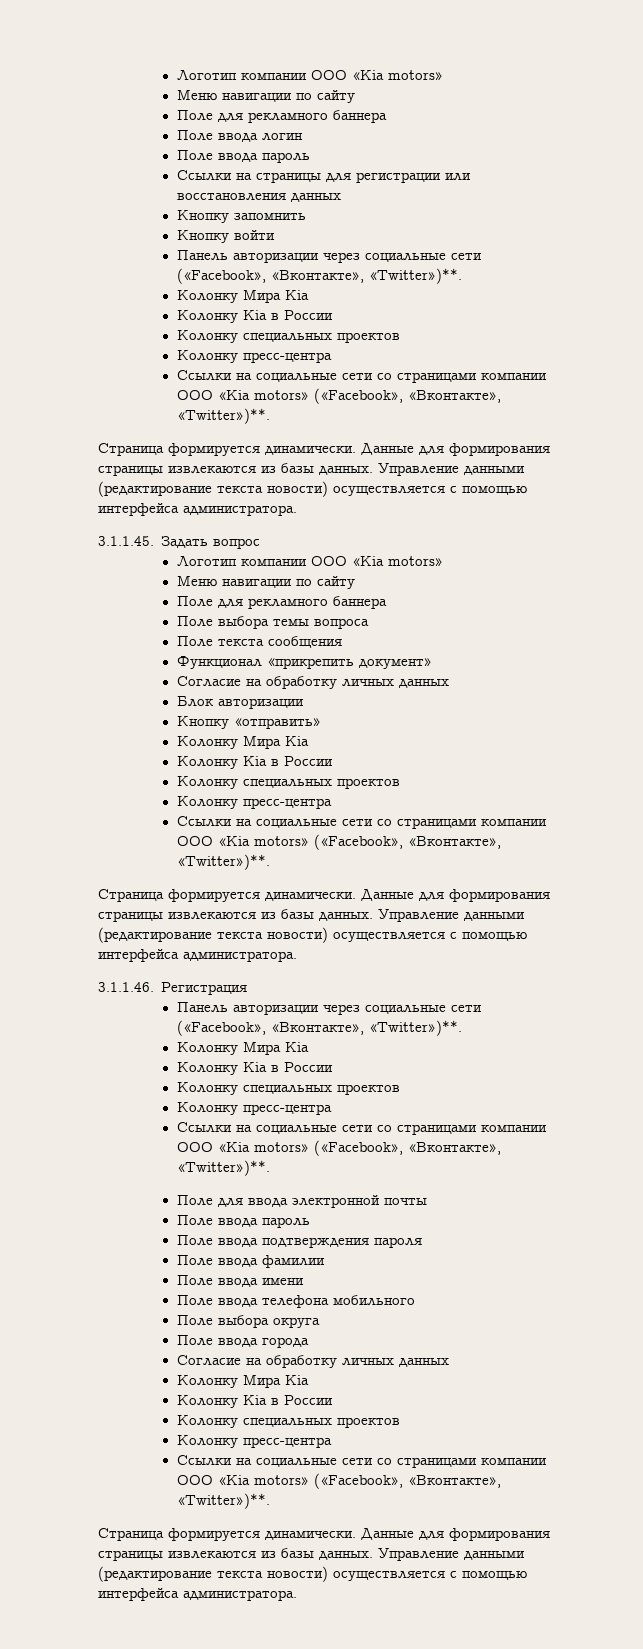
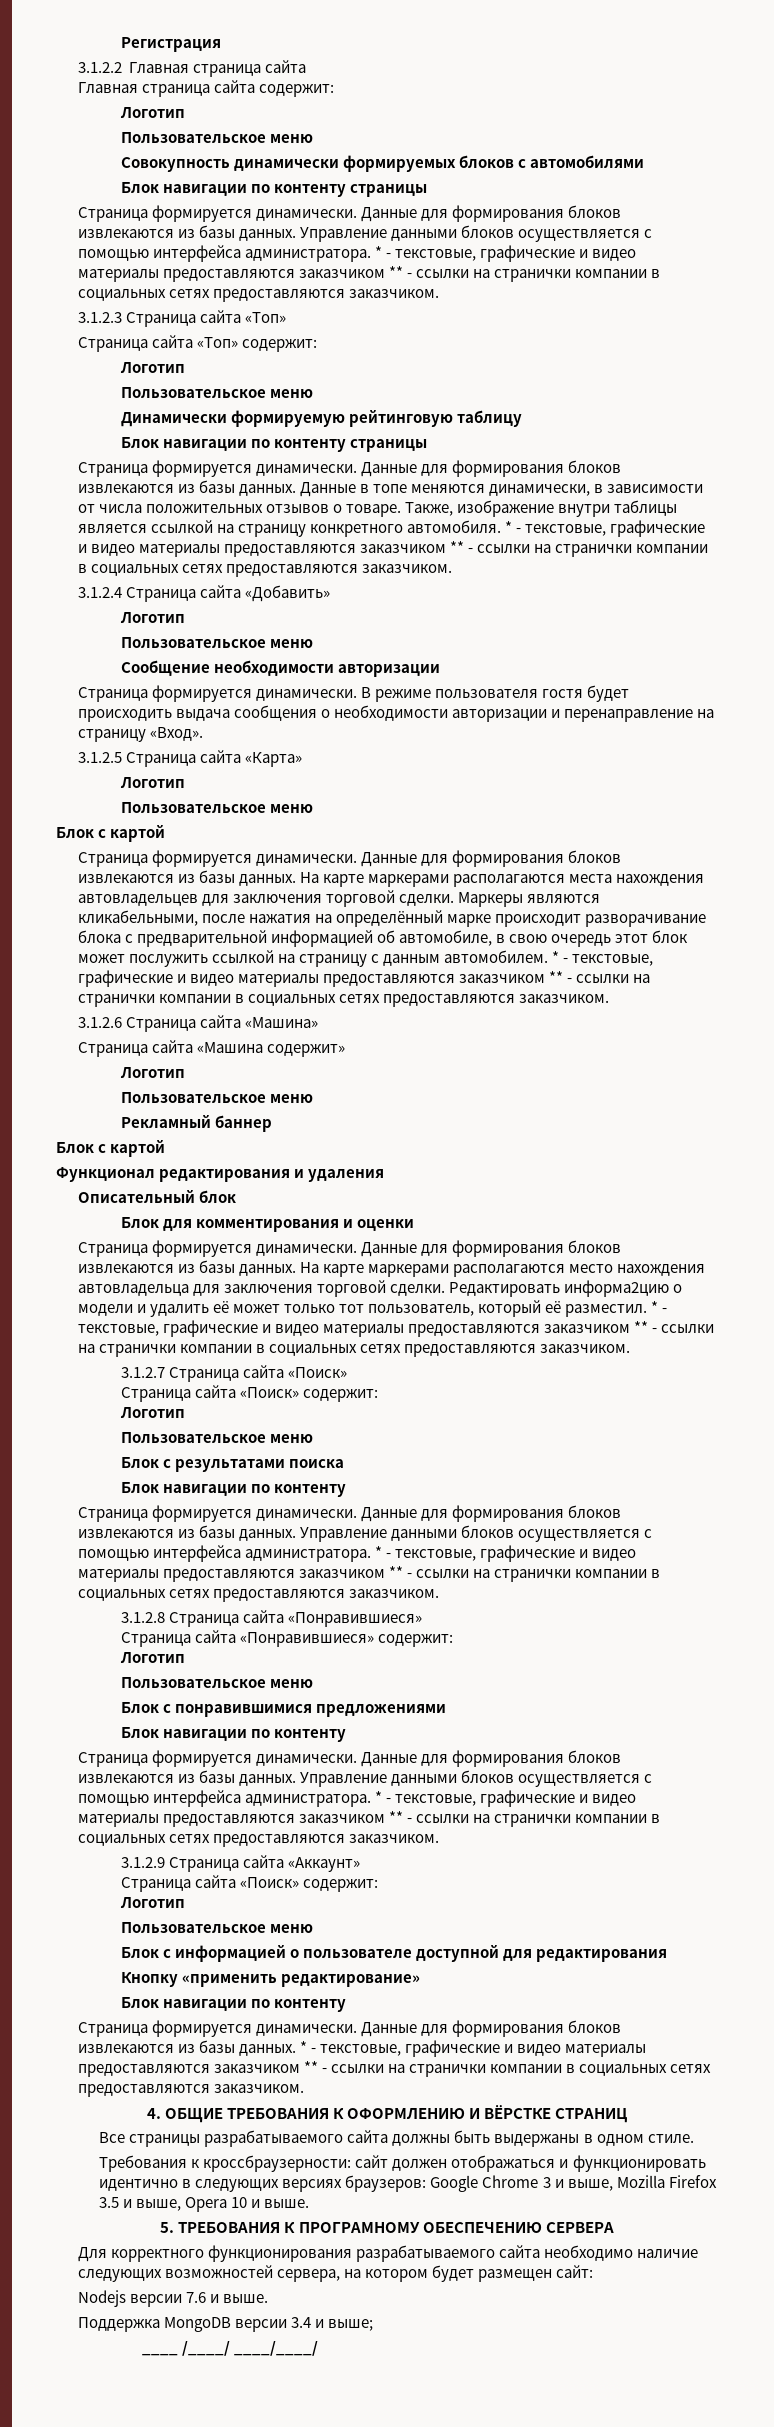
[176,70,443,80] [176,89,355,103] [176,110,387,123] [176,130,303,142] [176,150,310,163] [176,170,471,183] [176,193,341,202] [176,210,306,223] [176,230,275,243] [176,250,482,263] [176,268,462,284] [176,289,309,303] [176,310,333,323] [176,330,400,343] [176,350,332,363] [176,370,547,383] [176,388,501,404] [176,408,270,424] [97,443,550,456] [97,463,525,476] [97,481,527,497] [97,503,297,516] [97,536,261,549] [176,556,443,566] [176,575,355,589] [176,596,387,609] [176,616,369,629] [176,636,342,648] [176,656,432,669] [176,676,449,689] [176,696,304,709] [176,716,321,729] [176,735,309,749] [176,756,333,769] [176,776,400,789] [176,796,332,809] [176,816,547,829] [176,834,501,850] [176,854,270,870] [97,889,550,902] [97,909,525,922] [97,927,527,943] [97,949,297,962] [97,982,248,995] [176,1002,482,1015] [176,1020,462,1036] [176,1041,309,1055] [176,1062,333,1075] [176,1082,400,1095] [176,1102,332,1115] [176,1122,547,1135] [176,1140,501,1156] [176,1160,270,1176] [176,1195,427,1208] [176,1215,310,1228] [176,1235,422,1248] [176,1255,325,1268] [176,1275,304,1287] [176,1295,415,1308] [176,1315,320,1328] [176,1335,309,1348] [176,1355,449,1368] [176,1374,309,1388] [176,1395,333,1408] [176,1415,400,1428] [176,1435,332,1448] [176,1455,547,1468] [176,1473,501,1489] [176,1493,270,1509] [97,1528,550,1541] [97,1548,525,1561] [97,1566,527,1582] [97,1588,297,1601] Логотип компании ООО «Kia motors» // Меню навигации по сайту // Поле для рекламного баннера // Поле ввода логин // Поле ввода пароль // Ссылки на страницы для регистрации или восстановления данных // Кнопку запомнить // Кнопку войти // Панель авторизации через социальные сети («Facebook», «Вконтакте», «Twitter»)**. // Колонку Мира Kia // Колонку Kia в России // Колонку специальных проектов // Колонку пресс-центра // Ссылки на социальные сети со страницами компании ООО «Kia motors» («Facebook», «Вконтакте», «Twitter»)**. // Страница формируется динамически. Данные для формирования страницы извлекаются из базы данных. Управление данными (редактирование текста новости) осуществляется с помощью интерфейса администратора. // 3.1.1.45. Задать вопрос // Логотип компании ООО «Kia motors» // Меню навигации по сайту // Поле для рекламного баннера // Поле выбора темы вопроса // Поле текста сообщения // Функционал «прикрепить документ» // Согласие на обработку личных данных // Блок авторизации // Кнопку «отправить» // Колонку Мира Kia // Колонку Kia в России // Колонку специальных проектов // Колонку пресс-центра // Ссылки на социальные сети со страницами компании ООО «Kia motors» («Facebook», «Вконтакте», «Twitter»)**. // Страница формируется динамически. Данные для формирования страницы извлекаются из базы данных. Управление данными (редактирование текста новости) осуществляется с помощью интерфейса администратора. // 3.1.1.46. Регистрация // Панель авторизации через социальные сети («Facebook», «Вконтакте», «Twitter»)**. // Колонку Мира Kia // Колонку Kia в России // Колонку специальных проектов // Колонку пресс-центра // Ссылки на социальные сети со страницами компании ООО «Kia motors» («Facebook», «Вконтакте», «Twitter»)**. // Поле для ввода электронной почты // Поле ввода пароль // Поле ввода подтверждения пароля // Поле ввода фамилии // Поле ввода имени // Поле ввода телефона мобильного // Поле выбора округа // Поле ввода города // Согласие на обработку личных данных // Колонку Мира Kia // Колонку Kia в России // Колонку специальных проектов // Колонку пресс-центра // Ссылки на социальные сети со страницами компании ООО «Kia motors» («Facebook», «Вконтакте», «Twitter»)**. // Страница формируется динамически. Данные для формирования страницы извлекаются из базы данных. Управление данными (редактирование текста новости) осуществляется с помощью интерфейса администратора. -> [120,37,221,52] [77,60,307,77] [77,80,334,97] [119,107,185,118] [120,132,313,143] [120,155,644,172] [120,182,427,197] [77,205,621,222] [77,225,652,242] [77,245,636,262] [77,266,661,282] [77,289,439,302] [77,310,286,327] [77,335,317,352] [119,362,185,373] [120,387,313,398] [120,410,522,427] [120,437,427,452] [77,460,621,477] [77,480,704,497] [77,500,678,517] [77,520,706,537] [77,541,709,557] [77,564,452,577] [77,585,330,602] [119,612,185,623] [120,637,313,648] [120,660,440,677] [77,685,629,702] [77,705,714,722] [77,727,203,742] [77,750,302,767] [119,777,185,788] [120,802,313,813] [56,825,166,842] [77,850,621,867] [77,870,705,887] [77,890,600,907] [77,910,706,927] [77,930,689,947] [77,950,654,967] [77,970,651,987] [77,994,609,1007] [77,1015,318,1032] [77,1040,345,1057] [119,1067,185,1078] [120,1092,313,1103] [120,1115,272,1132] [56,1140,166,1157] [56,1167,385,1182] [77,1190,236,1203] [120,1217,414,1232] [77,1240,621,1257] [77,1260,706,1277] [77,1280,682,1297] [77,1300,668,1317] [77,1320,715,1337] [77,1344,630,1357] [120,1365,347,1382] [120,1385,378,1402] [119,1407,185,1418] [120,1432,313,1443] [120,1457,344,1472] [120,1482,346,1497] [77,1505,621,1522] [77,1525,652,1542] [77,1545,636,1562] [77,1566,661,1582] [77,1589,439,1602] [120,1610,422,1627] [120,1630,453,1647] [119,1652,185,1663] [120,1677,313,1688] [120,1702,446,1717] [120,1727,346,1742] [77,1750,621,1767] [77,1770,652,1787] [77,1790,636,1807] [77,1811,661,1827] [77,1834,439,1847] [120,1855,360,1872] [120,1875,378,1892] [119,1897,185,1908] [120,1922,313,1933] [120,1945,668,1962] [120,1972,420,1987] [120,1997,346,2012] [77,2020,621,2037] [77,2040,647,2057] [77,2061,712,2077] [77,2084,304,2097] [146,2105,628,2123] [99,2130,694,2147] [99,2155,706,2172] [99,2175,717,2192] [99,2197,310,2212] [160,2222,614,2233] [77,2245,698,2262] [77,2265,593,2282] [77,2290,268,2307] [77,2317,373,2332] [142,2341,319,2356] Регистрация // 3.1.2.2 Главная страница сайта // Главная страница сайта содержит: // Логотип // Пользовательское меню // Совокупность динамически формируемых блоков с автомобилями // Блок навигации по контенту страницы // Страница формируется динамически. Данные для формирования блоков извлекаются из базы данных. Управление данными блоков осуществляется с помощью интерфейса администратора. * - текстовые, графические и видео материалы предоставляются заказчиком ** - ссылки на странички компании в социальных сетях предоставляются заказчиком. // 3.1.2.3 Страница сайта «Топ» // Страница сайта «Топ» содержит: // Логотип // Пользовательское меню // Динамически формируемую рейтинговую таблицу // Блок навигации по контенту страницы // Страница формируется динамически. Данные для формирования блоков извлекаются из базы данных. Данные в топе меняются динамически, в зависимости от числа положительных отзывов о товаре. Также, изображение внутри таблицы является ссылкой на страницу конкретного автомобиля. * - текстовые, графические и видео материалы предоставляются заказчиком ** - ссылки на странички компании в социальных сетях предоставляются заказчиком. // 3.1.2.4 Страница сайта «Добавить» // Логотип // Пользовательское меню // Сообщение необходимости авторизации // Страница формируется динамически. В режиме пользователя гостя будет происходить выдача сообщения о необходимости авторизации и перенаправление на страницу «Вход». // 3.1.2.5 Страница сайта «Карта» // Логотип // Пользовательское меню // Блок с картой // Страница формируется динамически. Данные для формирования блоков извлекаются из базы данных. На карте маркерами располагаются места нахождения автовладельцев для заключения торговой сделки. Маркеры являются кликабельными, после нажатия на определённый марке происходит разворачивание блока с предварительной информацией об автомобиле, в свою очередь этот блок может послужить ссылкой на страницу с данным автомобилем. * - текстовые, графические и видео материалы предоставляются заказчиком ** - ссылки на странички компании в социальных сетях предоставляются заказчиком. // 3.1.2.6 Страница сайта «Машина» // Страница сайта «Машина содержит» // Логотип // Пользовательское меню // Рекламный баннер // Блок с картой // Функционал редактирования и удаления // Описательный блок // Блок для комментирования и оценки // Страница формируется динамически. Данные для формирования блоков извлекаются из базы данных. На карте маркерами располагаются место нахождения автовладельца для заключения торговой сделки. Редактировать информа2цию о модели и удалить её может только тот пользователь, который её разместил. * - текстовые, графические и видео материалы предоставляются заказчиком ** - ссылки на странички компании в социальных сетях предоставляются заказчиком. // 3.1.2.7 Страница сайта «Поиск» // Страница сайта «Поиск» содержит: // Логотип // Пользовательское меню // Блок с результатами поиска // Блок навигации по контенту // Страница формируется динамически. Данные для формирования блоков извлекаются из базы данных. Управление данными блоков осуществляется с помощью интерфейса администратора. * - текстовые, графические и видео материалы предоставляются заказчиком ** - ссылки на странички компании в социальных сетях предоставляются заказчиком. // 3.1.2.8 Страница сайта «Понравившиеся» // Страница сайта «Понравившиеся» содержит: // Логотип // Пользовательское меню // Блок с понравившимися предложениями // Блок навигации по контенту // Страница формируется динамически. Данные для формирования блоков извлекаются из базы данных. Управление данными блоков осуществляется с помощью интерфейса администратора. * - текстовые, графические и видео материалы предоставляются заказчиком ** - ссылки на странички компании в социальных сетях предоставляются заказчиком. // 3.1.2.9 Страница сайта «Аккаунт» // Страница сайта «Поиск» содержит: // Логотип // Пользовательское меню // Блок с информацией о пользователе доступной для редактирования // Кнопку «применить редактирование» // Блок навигации по контенту // Страница формируется динамически. Данные для формирования блоков извлекаются из базы данных. * - текстовые, графические и видео материалы предоставляются заказчиком ** - ссылки на странички компании в социальных сетях предоставляются заказчиком. // 4. ОБЩИЕ ТРЕБОВАНИЯ К ОФОРМЛЕНИЮ И ВЁРСТКЕ СТРАНИЦ // Все страницы разрабатываемого сайта должны быть выдержаны в одном стиле. // Требования к кроссбраузерности: сайт должен отображаться и функционировать идентично в следующих версиях браузеров: Google Chrome 3 и выше, Mozilla Firefox 3.5 и выше, Opera 10 и выше. // 5. ТРЕБОВАНИЯ К ПРОГРАМНОМУ ОБЕСПЕЧЕНИЮ СЕРВЕРА // Для корректного функционирования разрабатываемого сайта необходимо наличие следующих возможностей сервера, на котором будет размещен сайт: // Nodejs версии 7.6 и выше. // Поддержка MongoDB версии 3.4 и выше; // ____ /____/ ____/____/

